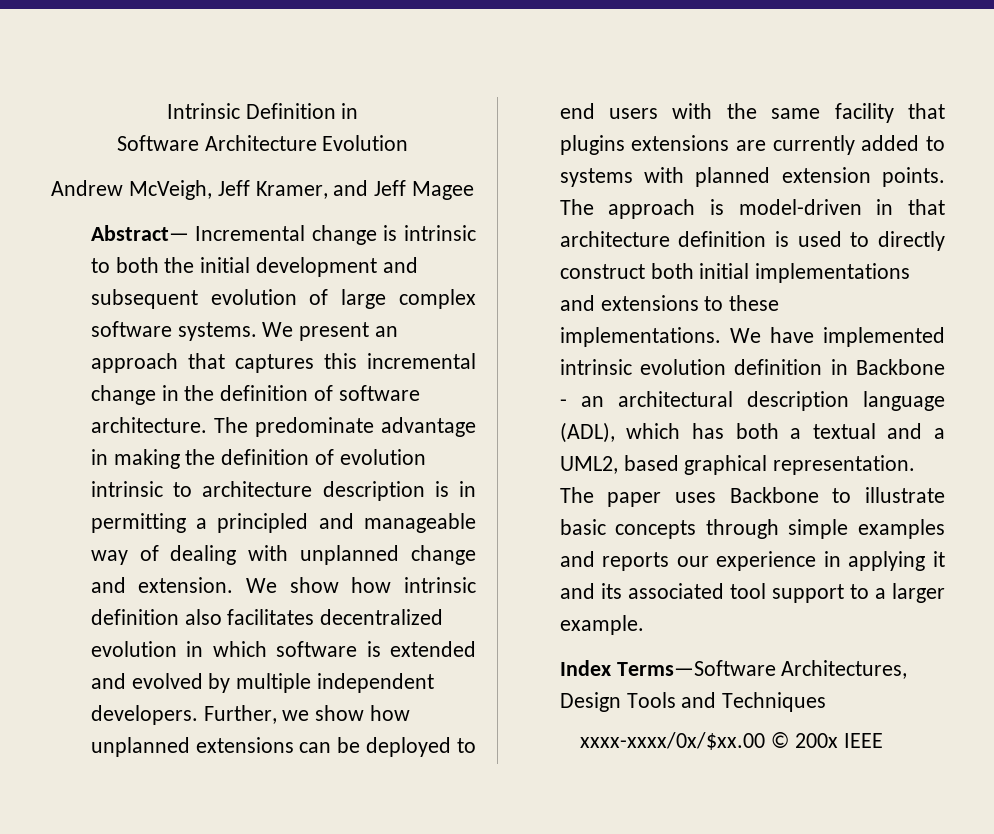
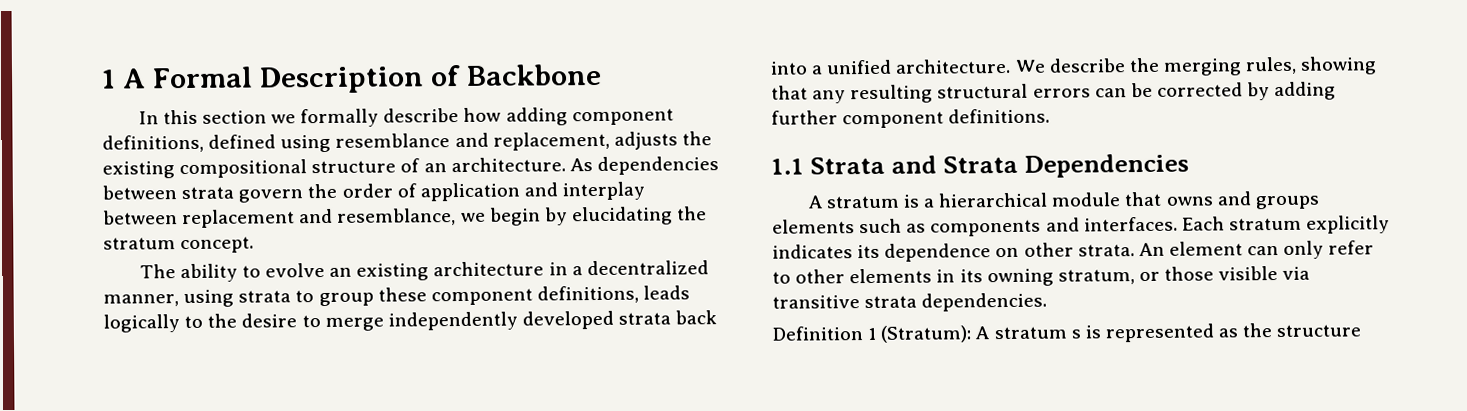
[166,103,359,119] [116,135,409,151] [51,180,474,200] [90,225,476,245] [90,257,418,277] [90,289,476,309] [90,321,398,341] [90,353,476,373] [90,385,420,405] [90,417,476,437] [90,449,426,469] [90,481,476,501] [90,513,476,533] [90,545,476,565] [90,577,476,593] [90,609,444,625] [90,641,476,657] [90,673,434,693] [90,705,410,725] [90,737,476,757] [559,103,945,123] [559,135,945,155] [559,167,945,187] [559,199,945,219] [559,231,945,251] [559,263,911,283] [559,295,780,311] [559,327,945,347] [559,359,945,375] [559,391,945,411] [559,422,945,443] [559,455,916,475] [559,487,945,507] [559,519,945,539] [559,551,945,571] [559,583,945,603] [559,615,644,635] [559,660,908,679] [559,692,827,712] [580,732,883,750] Intrinsic Definition in // Software Architecture Evolution // Andrew McVeigh, Jeff Kramer, and Jeff Magee // Abstract— Incremental change is intrinsic to both the initial development and subsequent evolution of large complex software systems. We present an approach that captures this incremental change in the definition of software architecture. The predominate advantage in making the definition of evolution intrinsic to architecture description is in permitting a principled and manageable way of dealing with unplanned change and extension. We show how intrinsic definition also facilitates decentralized evolution in which software is extended and evolved by multiple independent developers. Further, we show how unplanned extensions can be deployed to end users with the same facility that plugins extensions are currently added to systems with planned extension points. The approach is model-driven in that architecture definition is used to directly construct both initial implementations and extensions to these implementations. We have implemented intrinsic evolution definition in Backbone - an architectural description language (ADL), which has both a textual and a UML2, based graphical representation. The paper uses Backbone to illustrate basic concepts through simple examples and reports our experience in applying it and its associated tool support to a larger example. // Index Terms—Software Architectures, Design Tools and Techniques // xxxx-xxxx/0x/$xx.00 © 200x IEEE -> [101,63,602,94] [138,107,674,128] [102,131,712,153] [102,156,719,179] [102,181,646,203] [103,206,708,229] [103,236,255,254] [139,260,709,283] [103,285,691,308] [103,310,718,333] [770,56,1378,76] [771,81,1337,104] [771,108,1051,129] [771,153,1189,178] [807,191,1320,210] [772,215,1391,237] [772,240,1375,262] [772,266,1311,287] [772,292,1048,312] [772,323,1362,343] 1 A Formal Description of Backbone // In this section we formally describe how adding component definitions, defined using resemblance and replacement, adjusts the existing compositional structure of an architecture. As dependencies between strata govern the order of application and interplay between replacement and resemblance, we begin by elucidating the stratum concept. // The ability to evolve an existing architecture in a decentralized manner, using strata to group these component definitions, leads logically to the desire to merge independently developed strata back into a unified architecture. We describe the merging rules, showing that any resulting structural errors can be corrected by adding further component definitions. // 1.1 Strata and Strata Dependencies // A stratum is a hierarchical module that owns and groups elements such as components and interfaces. Each stratum explicitly indicates its dependence on other strata. An element can only refer to other elements in its owning stratum, or those visible via transitive strata dependencies. // Definition 1 (Stratum): A stratum s is represented as the structure

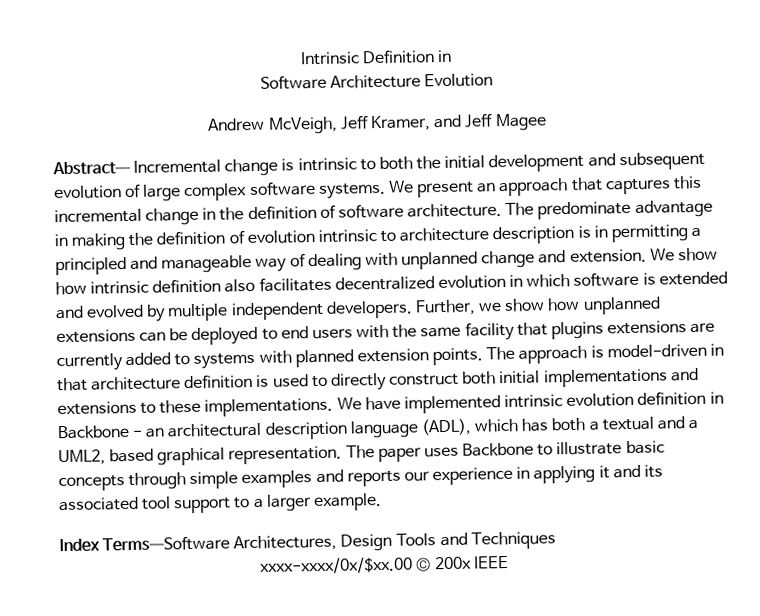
[101,63,602,94] [138,107,674,128] [102,131,712,153] [102,156,719,179] [102,181,646,203] [103,206,708,229] [103,236,255,254] [139,260,709,283] [103,285,691,308] [103,310,718,333] [770,56,1378,76] [771,81,1337,104] [771,108,1051,129] [771,153,1189,178] [807,191,1320,210] [772,215,1391,237] [772,240,1375,262] [772,266,1311,287] [772,292,1048,312] [772,323,1362,343] 1 A Formal Description of Backbone // In this section we formally describe how adding component definitions, defined using resemblance and replacement, adjusts the existing compositional structure of an architecture. As dependencies between strata govern the order of application and interplay between replacement and resemblance, we begin by elucidating the stratum concept. // The ability to evolve an existing architecture in a decentralized manner, using strata to group these component definitions, leads logically to the desire to merge independently developed strata back into a unified architecture. We describe the merging rules, showing that any resulting structural errors can be corrected by adding further component definitions. // 1.1 Strata and Strata Dependencies // A stratum is a hierarchical module that owns and groups elements such as components and interfaces. Each stratum explicitly indicates its dependence on other strata. An element can only refer to other elements in its owning stratum, or those visible via transitive strata dependencies. // Definition 1 (Stratum): A stratum s is represented as the structure -> [299,49,453,66] [259,73,494,90] [207,113,547,135] [51,151,705,177] [53,175,703,202] [53,199,713,226] [53,224,702,251] [54,247,719,276] [54,271,728,296] [54,296,661,322] [55,320,716,345] [55,343,725,372] [56,367,699,392] [56,390,724,417] [56,416,699,440] [57,440,665,466] [57,464,664,492] [57,493,382,514] [58,531,556,553] [259,555,509,575] Intrinsic Definition in // Software Architecture Evolution // Andrew McVeigh, Jeff Kramer, and Jeff Magee // Abstract— Incremental change is intrinsic to both the initial development and subsequent evolution of large complex software systems. We present an approach that captures this incremental change in the definition of software architecture. The predominate advantage in making the definition of evolution intrinsic to architecture description is in permitting a principled and manageable way of dealing with unplanned change and extension. We show how intrinsic definition also facilitates decentralized evolution in which software is extended and evolved by multiple independent developers. Further, we show how unplanned extensions can be deployed to end users with the same facility that plugins extensions are currently added to systems with planned extension points. The approach is model-driven in that architecture definition is used to directly construct both initial implementations and extensions to these implementations. We have implemented intrinsic evolution definition in Backbone - an architectural description language (ADL), which has both a textual and a UML2, based graphical representation. The paper uses Backbone to illustrate basic concepts through simple examples and reports our experience in applying it and its associated tool support to a larger example. // Index Terms—Software Architectures, Design Tools and Techniques // xxxx-xxxx/0x/$xx.00 © 200x IEEE

